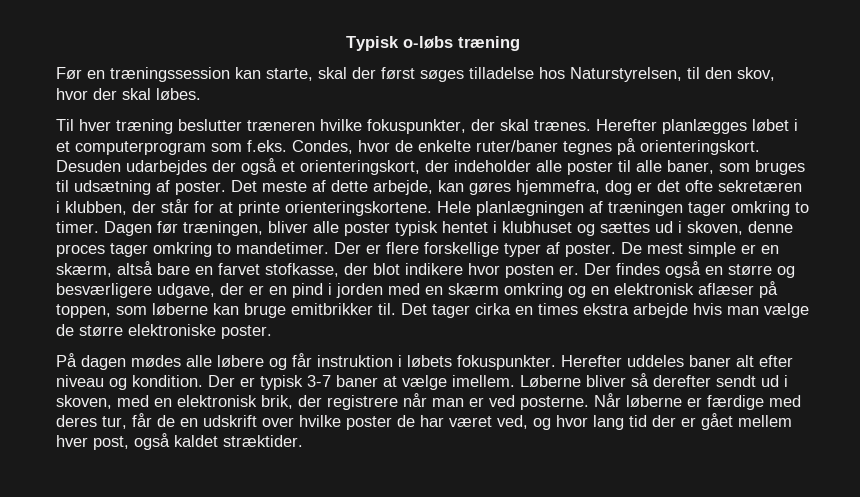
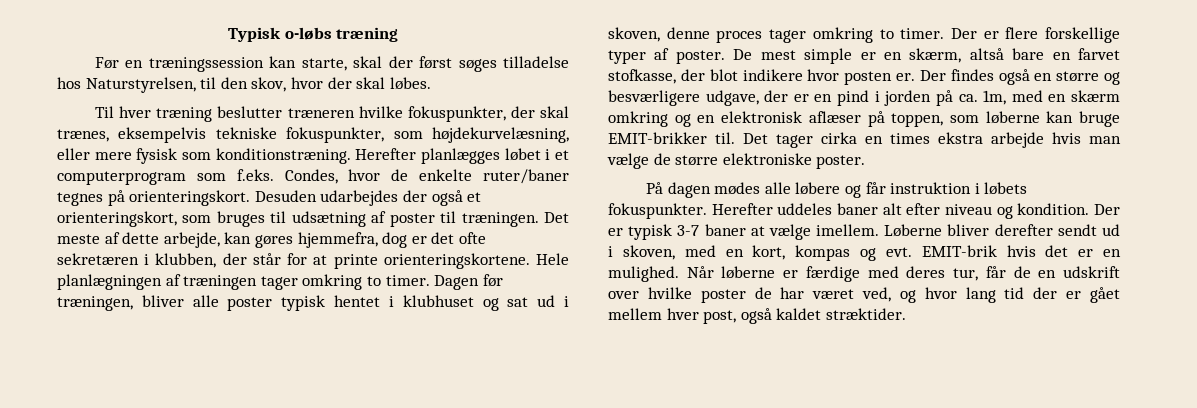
[534,120,591,131] trænes. -> [57,127,569,143] [57,148,351,164] trænes, eksempelvis tekniske fokuspunkter, som højdekurvelæsning, eller mere fysisk som konditionstræning.
[425,160,714,175] der indeholder alle poster til alle baner, -> (177, 219) none
[175,181,226,195] poster. -> [389,211,539,227] poster til træningen.
[600,222,650,233] sættes -> [507,297,529,307] sat
[236,242,329,254] mandetimer. -> [900,28,945,39] timer.
(383, 290) none -> [935,90,1007,106] på ca. 1m,
[291,303,373,315] emitbrikker -> [608,132,707,144] EMIT-brikker
[631,373,649,387] så -> (990, 230) none
[177,393,589,410] elektronisk brik, der registrere når man er ved posterne. -> [752,245,1121,261] [608,266,679,282] kort, kompas og evt. EMIT-brik hvis det er en mulighed.

